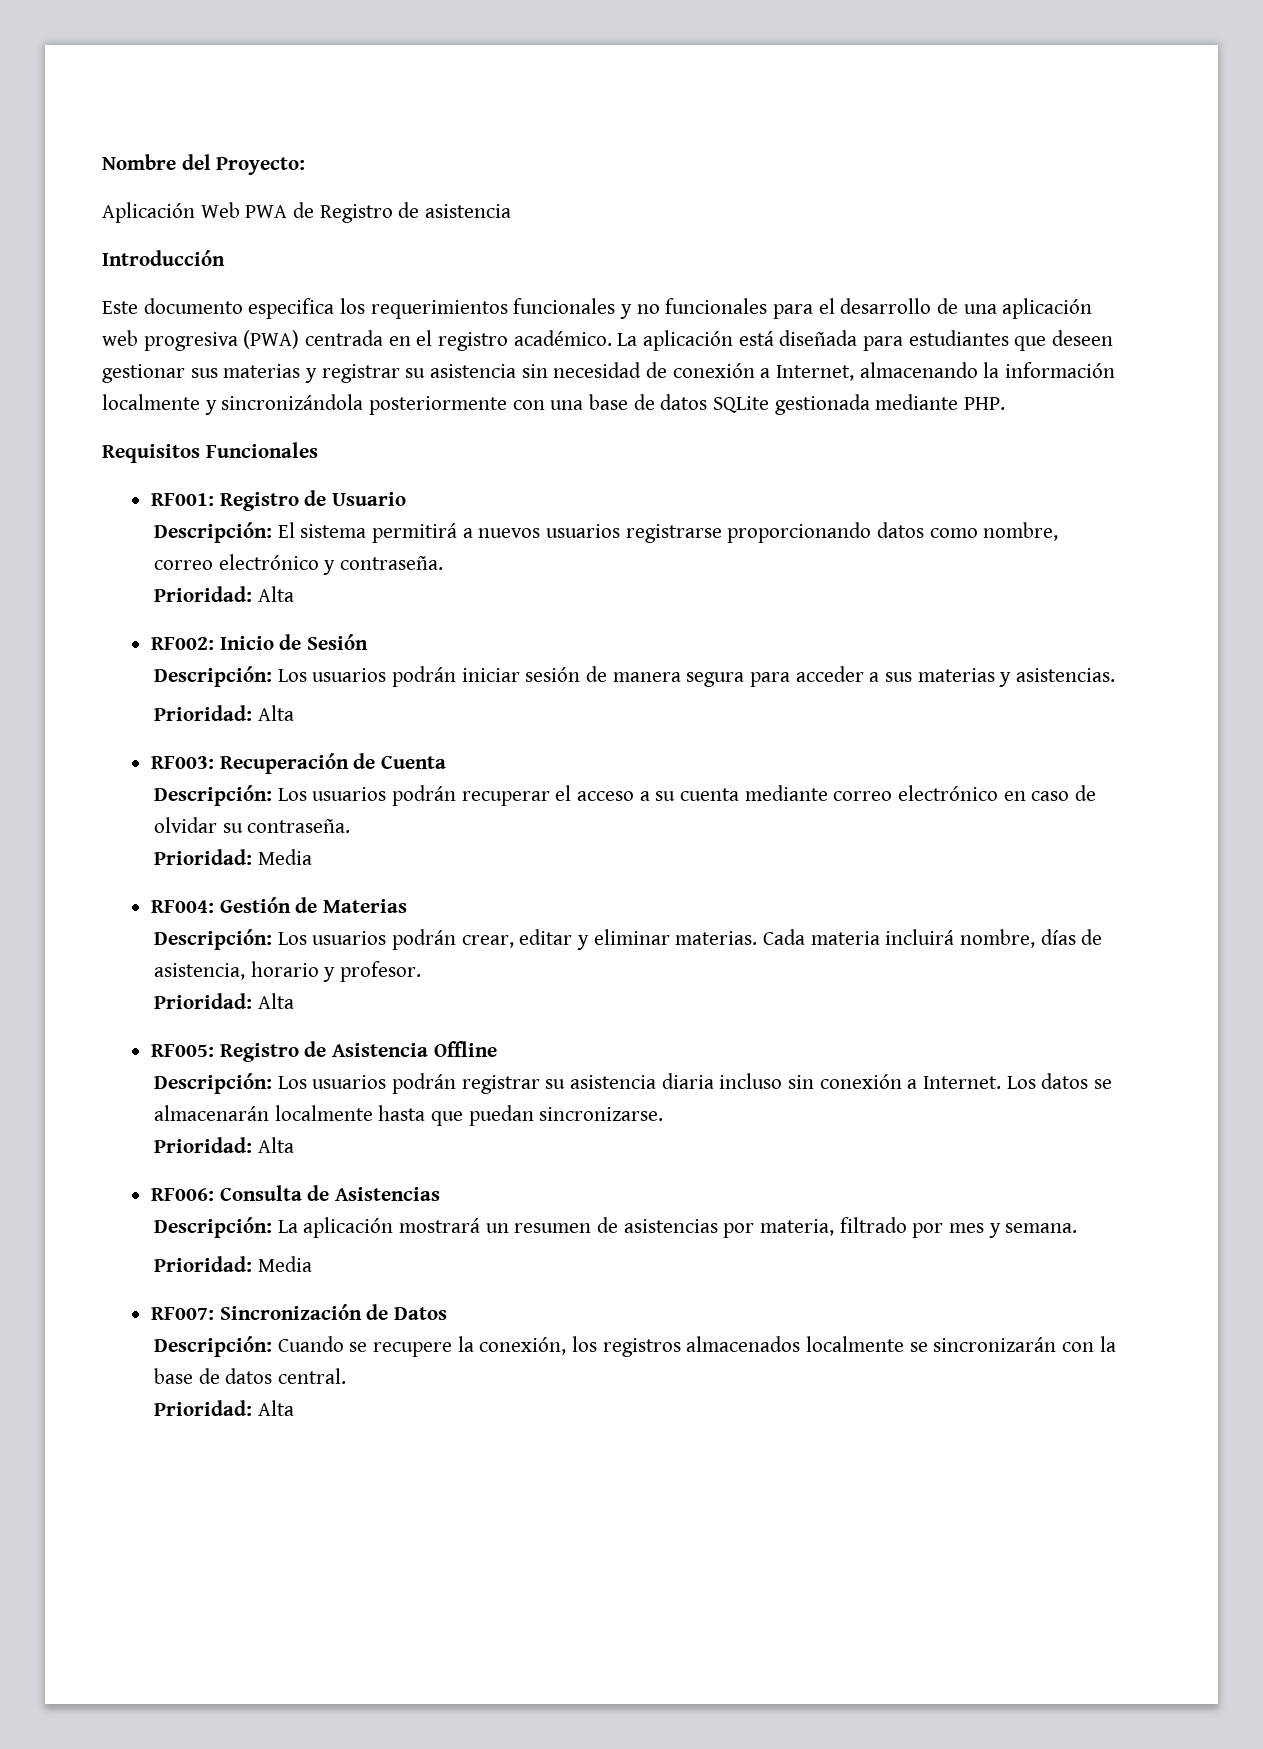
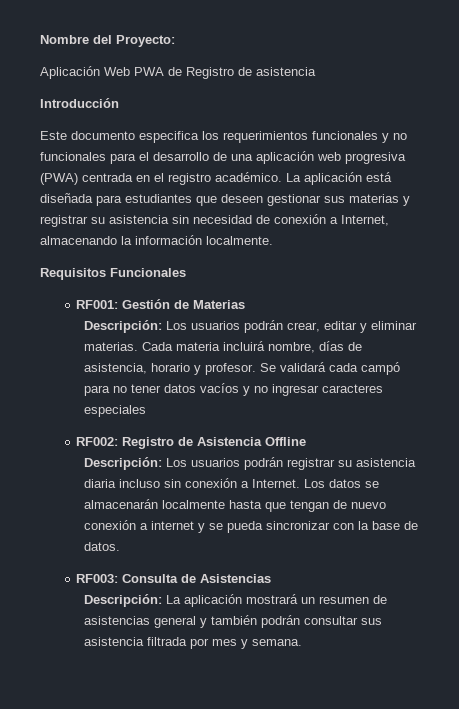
[102,394,1006,415] [102,442,318,463] [151,490,407,511] [153,522,1059,543] [153,554,443,575] [153,586,294,602] [151,634,369,650] [153,666,1115,687] [153,705,294,721] [151,753,447,774] [153,785,1096,806] [153,817,351,833] [153,849,312,865] [151,900,215,913] localmente y sincronizándola posteriormente con una base de datos SQLite gestionada mediante PHP. // Requisitos Funcionales // RF001: Registro de Usuario // Descripción: El sistema permitirá a nuevos usuarios registrarse proporcionando datos como nombre, correo electrónico y contraseña. // Prioridad: Alta // RF002: Inicio de Sesión // Descripción: Los usuarios podrán iniciar sesión de manera segura para acceder a sus materias y asistencias. // Prioridad: Alta // RF003: Recuperación de Cuenta // Descripción: Los usuarios podrán recuperar el acceso a su cuenta mediante correo electrónico en caso de olvidar su contraseña. // Prioridad: Media // RF004: -> [206,236,273,245] [40,268,186,280] [76,300,119,309] localmente. // Requisitos Funcionales // RF001:
[153,993,294,1009] [151,1044,215,1057] // Prioridad: Alta // RF005: -> [260,362,401,375] [84,383,384,396] [84,405,147,417] [76,437,119,446] Se validará cada campó para no tener datos vacíos y no ingresar caracteres especiales // RF002:
[468,1105,664,1126] [153,1137,294,1153] [151,1188,215,1201] puedan sincronizarse. // Prioridad: Alta // RF006: -> [290,500,387,512] [84,520,419,533] [84,542,121,551] [76,574,119,583] tengan de nuevo conexión a internet y se pueda sincronizar con la base de datos. // RF003:
[723,1217,1078,1238] [153,1256,312,1272] [151,1304,448,1320] [153,1336,1116,1357] [153,1368,346,1384] [153,1400,294,1416] por materia, filtrado por mes y semana. // Prioridad: Media // RF007: Sincronización de Datos // Descripción: Cuando se recupere la conexión, los registros almacenados localmente se sincronizarán con la base de datos central. // Prioridad: Alta -> [154,615,383,628] [84,637,303,649] general y también podrán consultar sus asistencia filtrada por mes y semana.

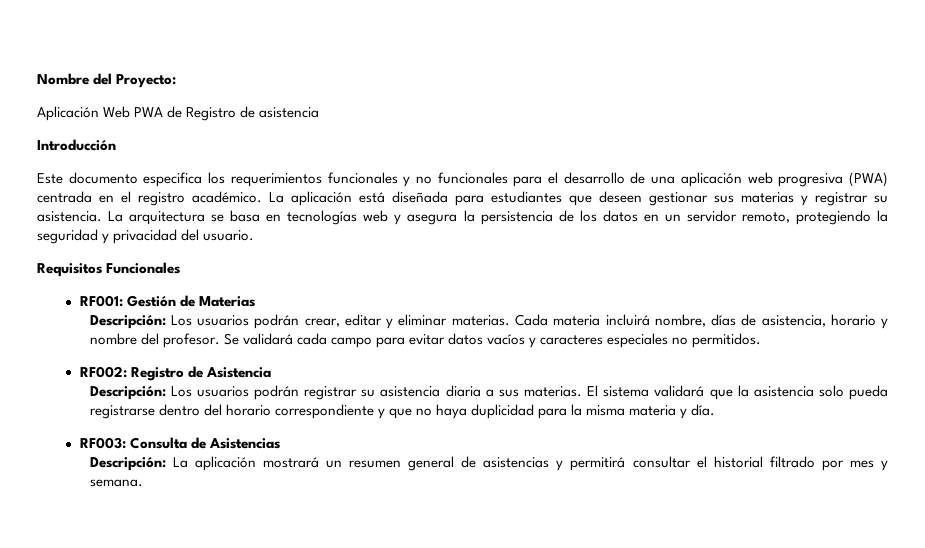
[109,214,389,226] [40,235,273,245] asistencia sin necesidad de conexión a Internet, almacenando la información localmente. -> [37,210,888,225] [37,229,255,244] asistencia. La arquitectura se basa en tecnologías web y asegura la persistencia de los datos en un servidor remoto, protegiendo la seguridad y privacidad del usuario.
(202, 370) none -> [89,333,159,345] nombre del
[361,362,401,375] [84,384,162,396] campó para no tener -> [331,334,446,348] campo para evitar
[254,384,320,396] no ingresar -> (537, 342) none
(147, 411) none -> [672,333,762,348] no permitidos.
[265,437,307,446] Offline -> (272, 372) none
[119,478,380,488] [84,499,387,512] [84,520,419,533] [84,542,121,551] incluso sin conexión a Internet. Los datos se almacenarán localmente hasta que tengan de nuevo conexión a internet y se pueda sincronizar con la base de datos. -> [485,385,889,400] [89,404,716,419] a sus materias. El sistema validará que la asistencia solo pueda registrarse dentro del horario correspondiente y que no haya duplicidad para la misma materia y día.
(370, 600) none -> [408,456,455,471] general
[154,615,383,628] [84,637,188,646] general y también podrán consultar sus asistencia filtrada -> [556,456,815,471] y permitirá consultar el historial filtrado

